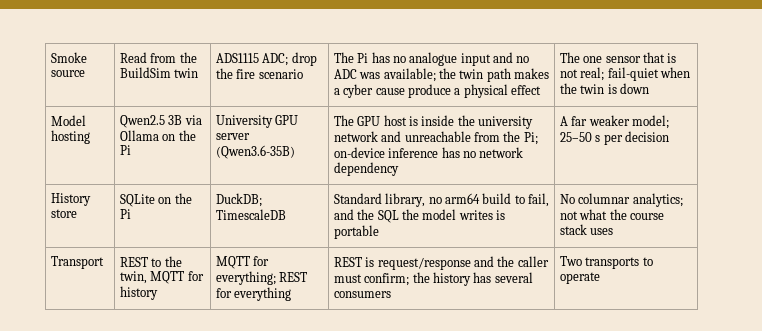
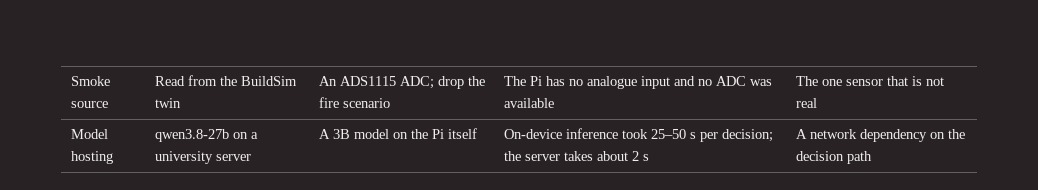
(199, 73) none -> [318,76,337,86] An
[383,68,550,82] [333,84,542,98] available; the twin path makes a cyber cause produce a physical effect -> [503,98,554,108] available
[580,67,690,81] [559,83,649,94] [50,115,86,126] [50,130,90,144] [119,115,202,128] [119,130,196,141] [119,145,131,155] [215,115,299,128] [215,133,250,140] [215,145,295,159] [333,115,534,129] [333,131,538,145] [333,147,524,158] [333,162,399,176] [559,115,669,129] [559,131,669,145] [50,193,91,206] [50,209,77,218] [119,193,192,207] [119,209,131,219] [215,193,262,207] [215,209,286,220] [333,193,550,207] [333,209,506,223] [333,225,379,239] [559,193,683,207] [559,209,664,220] [559,224,614,235] [50,256,104,269] [119,256,182,267] [119,271,204,284] [119,286,158,300] [215,256,270,269] [215,271,308,285] [215,287,292,301] [333,256,549,270] [333,272,533,286] [333,291,391,298] [559,256,653,269] [559,272,600,284] real; fail-quiet when the twin is down // Model hosting | Qwen2.5 3B via Ollama on the Pi | University GPU server (Qwen3.6-35B) | The GPU host is inside the university network and unreachable from the Pi; on-device inference has no network dependency | A far weaker model; 25–50 s per decision // History store | SQLite on the Pi | DuckDB; TimescaleDB | Standard library, no arm64 build to fail, and the SQL the model writes is portable | No columnar analytics; not what the course stack uses // Transport | REST to the twin, MQTT for history | MQTT for everything; REST for everything | REST is request/response and the caller must confirm; the history has several consumers | Two transports to operate -> [795,98,817,108] [70,129,108,139] [70,151,113,164] [154,129,258,142] [154,151,251,164] [318,128,477,139] [503,128,773,142] [503,151,649,161] [795,129,965,142] [795,151,872,164] real // Model hosting | qwen3.8-27b on a university server | A 3B model on the Pi itself | On-device inference took 25–50 s per decision; the server takes about 2 s | A network dependency on the decision path

